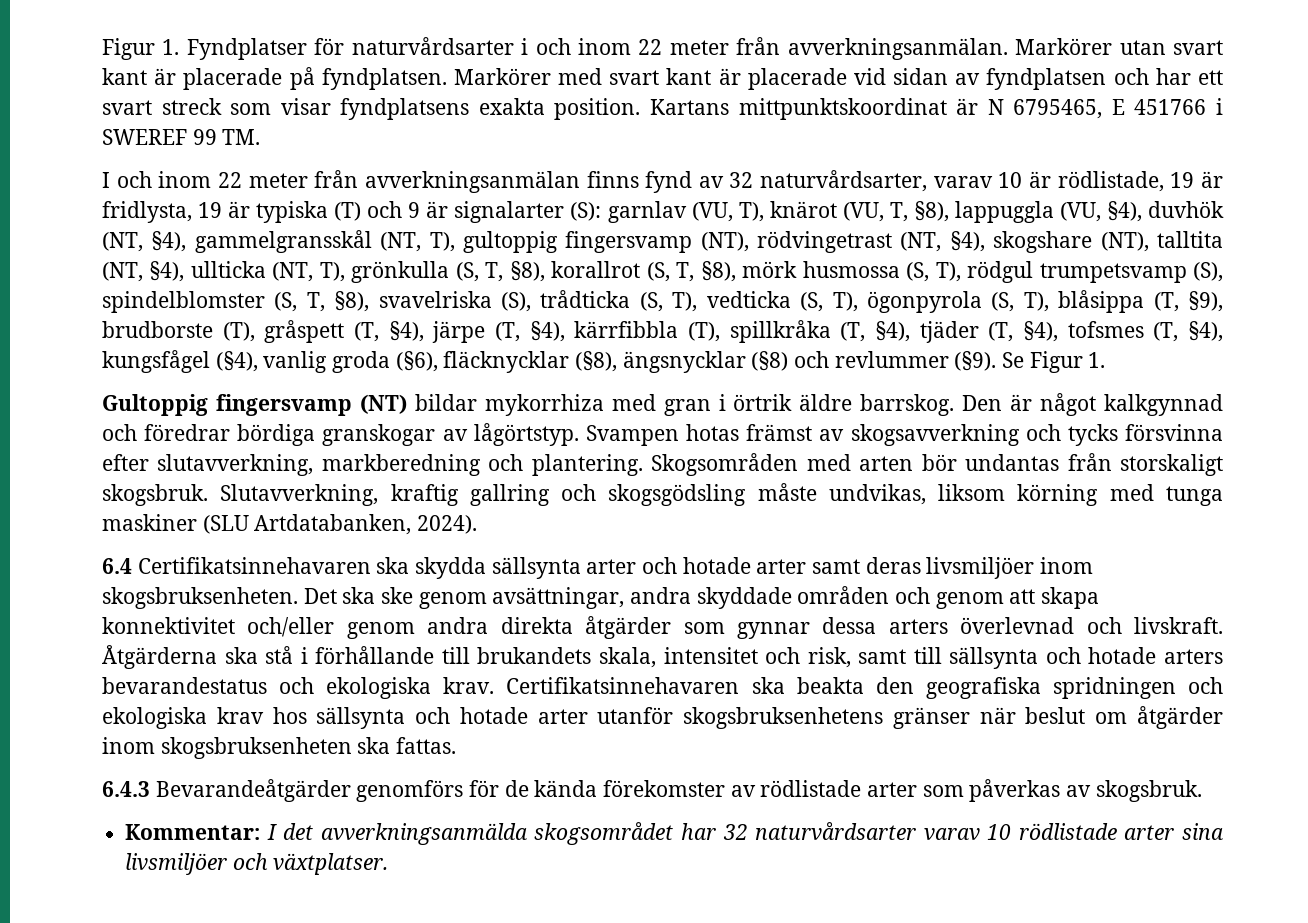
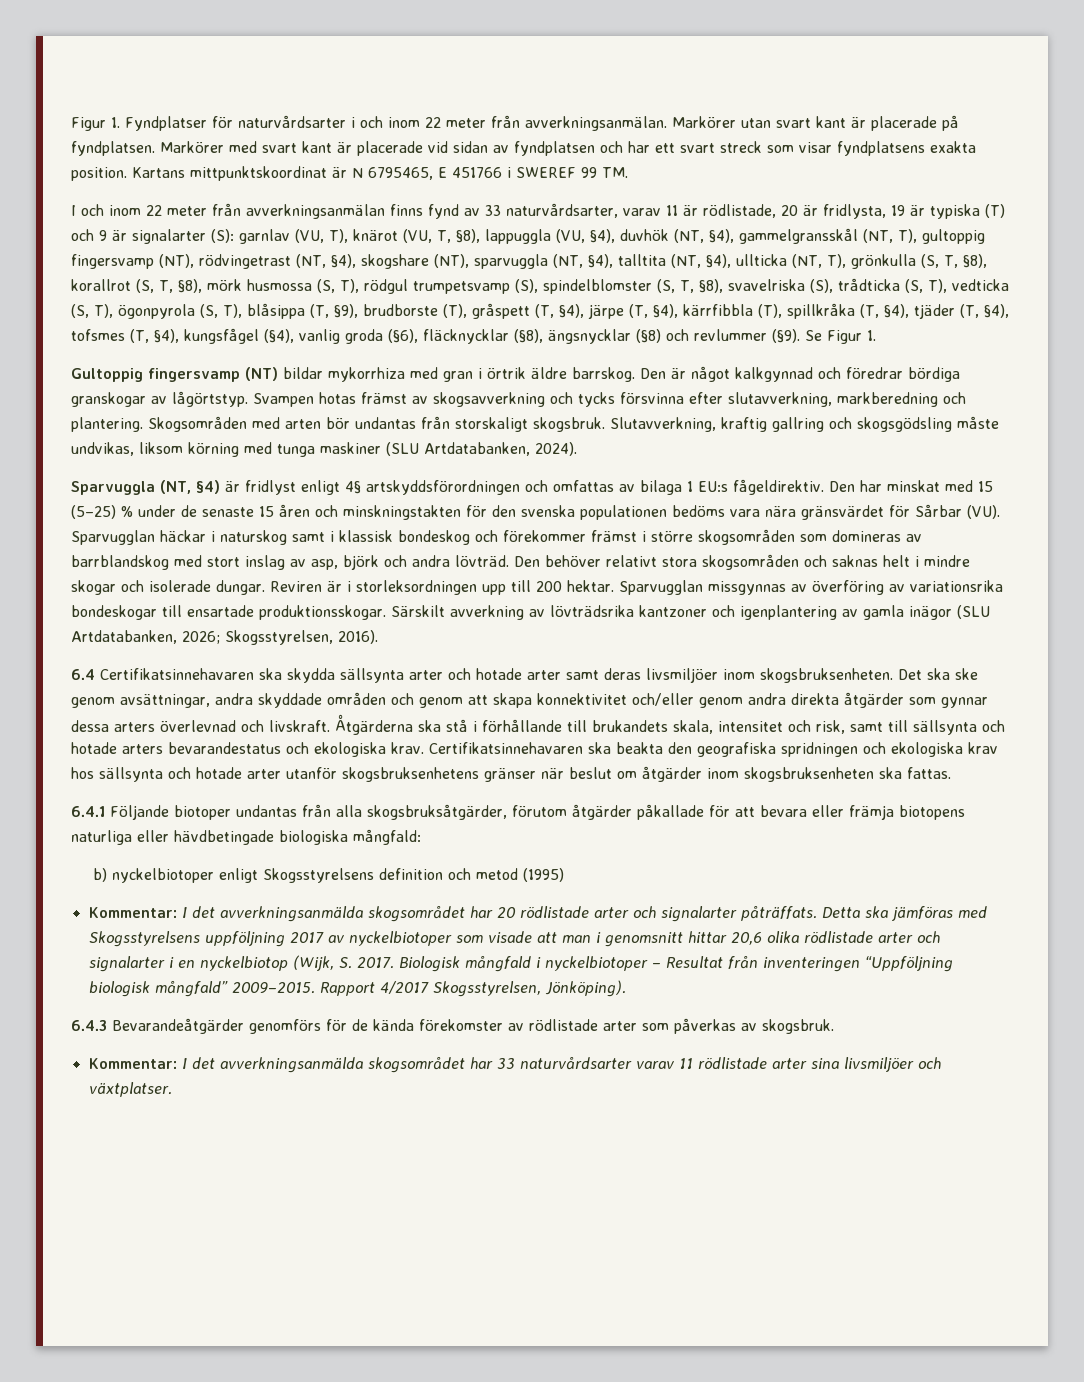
[729,172,754,188] 32 -> [485,205,501,216] 33
[998,172,1023,188] 10 -> [666,205,678,216] 11
[1170,172,1195,188] 19 -> [781,205,798,216] 20
(1149, 242) none -> [474,254,613,269] sparvuggla (NT, §4),
(478, 524) none -> [71,479,993,495] [71,504,1000,520] [71,529,922,545] [71,554,970,570] [71,580,1003,595] [71,605,990,620] [71,630,378,645] // Sparvuggla (NT, §4) är fridlyst enligt 4§ artskyddsförordningen och omfattas av bilaga 1 EU:s fågeldirektiv. Den har minskat med 15 (5–25) % under de senaste 15 åren och minskningstakten för den svenska populationen bedöms vara nära gränsvärdet för Sårbar (VU). Sparvugglan häckar i naturskog samt i klassisk bondeskog och förekommer främst i större skogsområden som domineras av barrblandskog med stort inslag av asp, björk och andra lövträd. Den behöver relativt stora skogsområden och saknas helt i mindre skogar och isolerade dungar. Reviren är i storleksordningen upp till 200 hektar. Sparvugglan missgynnas av överföring av variationsrika bondeskogar till ensartade produktionsskogar. Särskilt avverkning av lövträdsrika kantzoner och igenplantering av gamla inägor (SLU Artdatabanken, 2026; Skogsstyrelsen, 2016).
(457, 745) none -> [71,804,965,820] [71,829,421,845] [93,868,565,883] [88,906,987,922] [88,931,940,947] [88,955,953,972] [88,980,626,997] // 6.4.1 Följande biotoper undantas från alla skogsbruksåtgärder, förutom åtgärder påkallade för att bevara eller främja biotopens naturliga eller hävdbetingade biologiska mångfald: // b) nyckelbiotoper enligt Skogsstyrelsens definition och metod (1995) // Kommentar: I det avverkningsanmälda skogsområdet har 20 rödlistade arter och signalarter påträffats. Detta ska jämföras med Skogsstyrelsens uppföljning 2017 av nyckelbiotoper som visade att man i genomsnitt hittar 20,6 olika rödlistade arter och signalarter i en nyckelbiotop (Wijk, S. 2017. Biologisk mångfald i nyckelbiotoper – Resultat från inventeringen “Uppföljning biologisk mångfald” 2009–2015. Rapport 4/2017 Skogsstyrelsen, Jönköping).
[722,824,748,840] 32 -> [496,1058,515,1069] 33
[987,824,1012,840] 10 -> [678,1058,693,1069] 11

